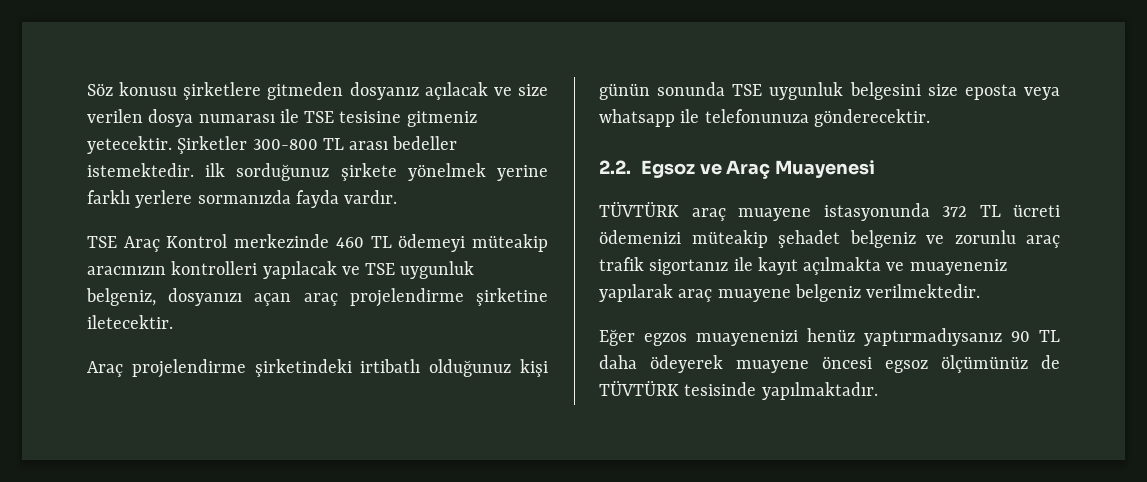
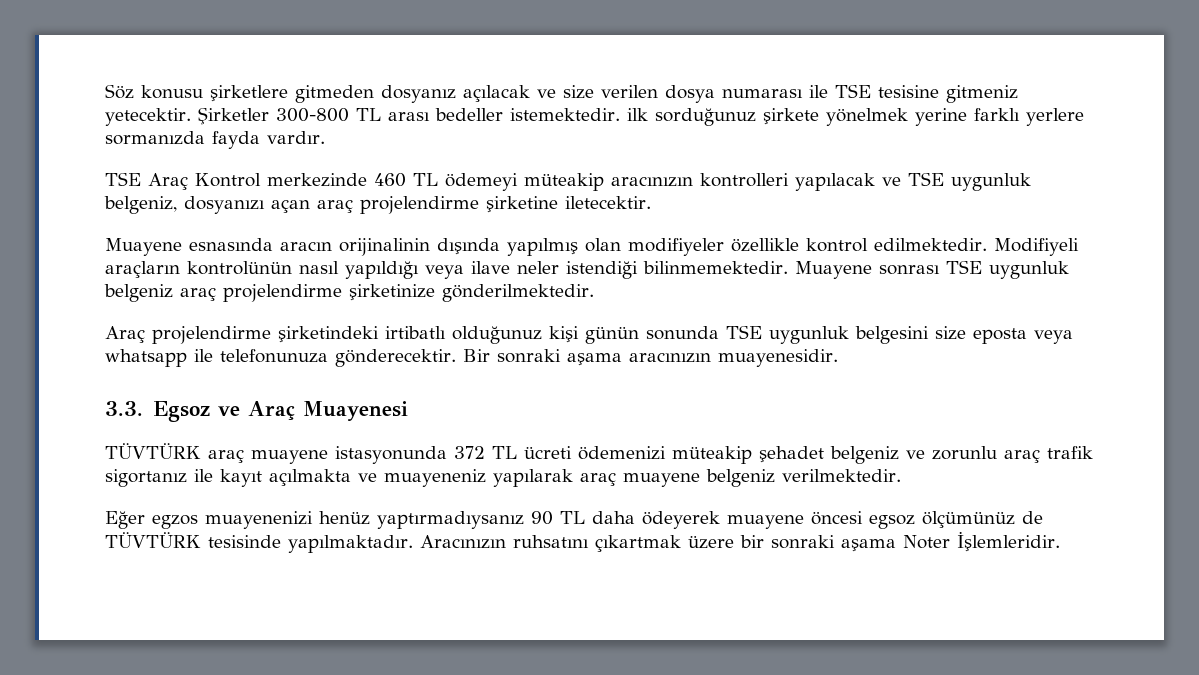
(173, 322) none -> [105,238,1079,256] [105,260,1069,279] [104,284,594,302] // Muayene esnasında aracın orijinalinin dışında yapılmış olan modifiyeler özellikle kontrol edilmektedir. Modifiyeli araçların kontrolünün nasıl yapıldığı veya ilave neler istendiği bilinmemektedir. Muayene sonrası TSE uygunluk belgeniz araç projelendirme şirketinize gönderilmektedir.
[599,160,631,174] // 2.2. -> [462,349,838,367] [105,401,143,416] Bir sonraki aşama aracınızın muayenesidir. // 3.3.
(878, 391) none -> [419,531,1060,552] Aracınızın ruhsatını çıkartmak üzere bir sonraki aşama Noter İşlemleridir.

